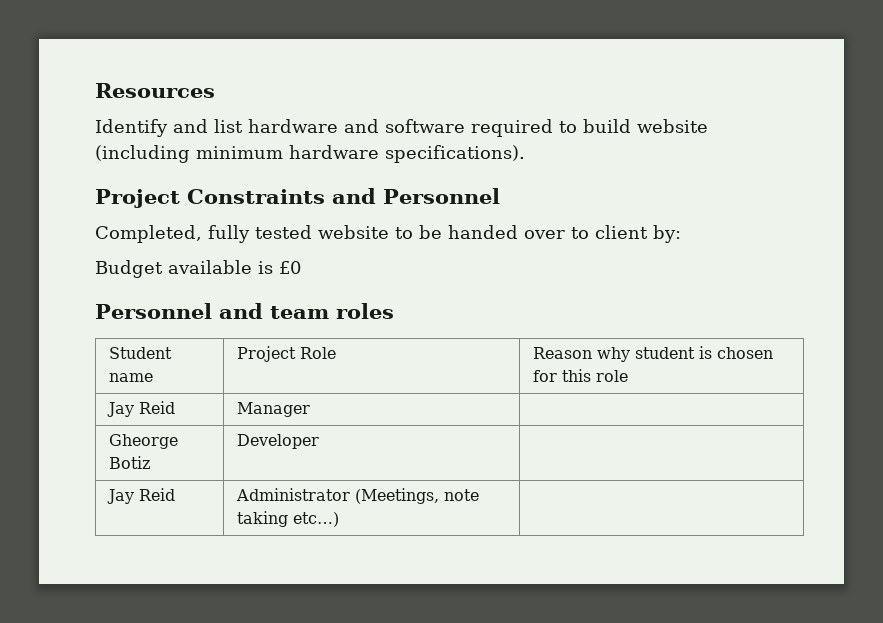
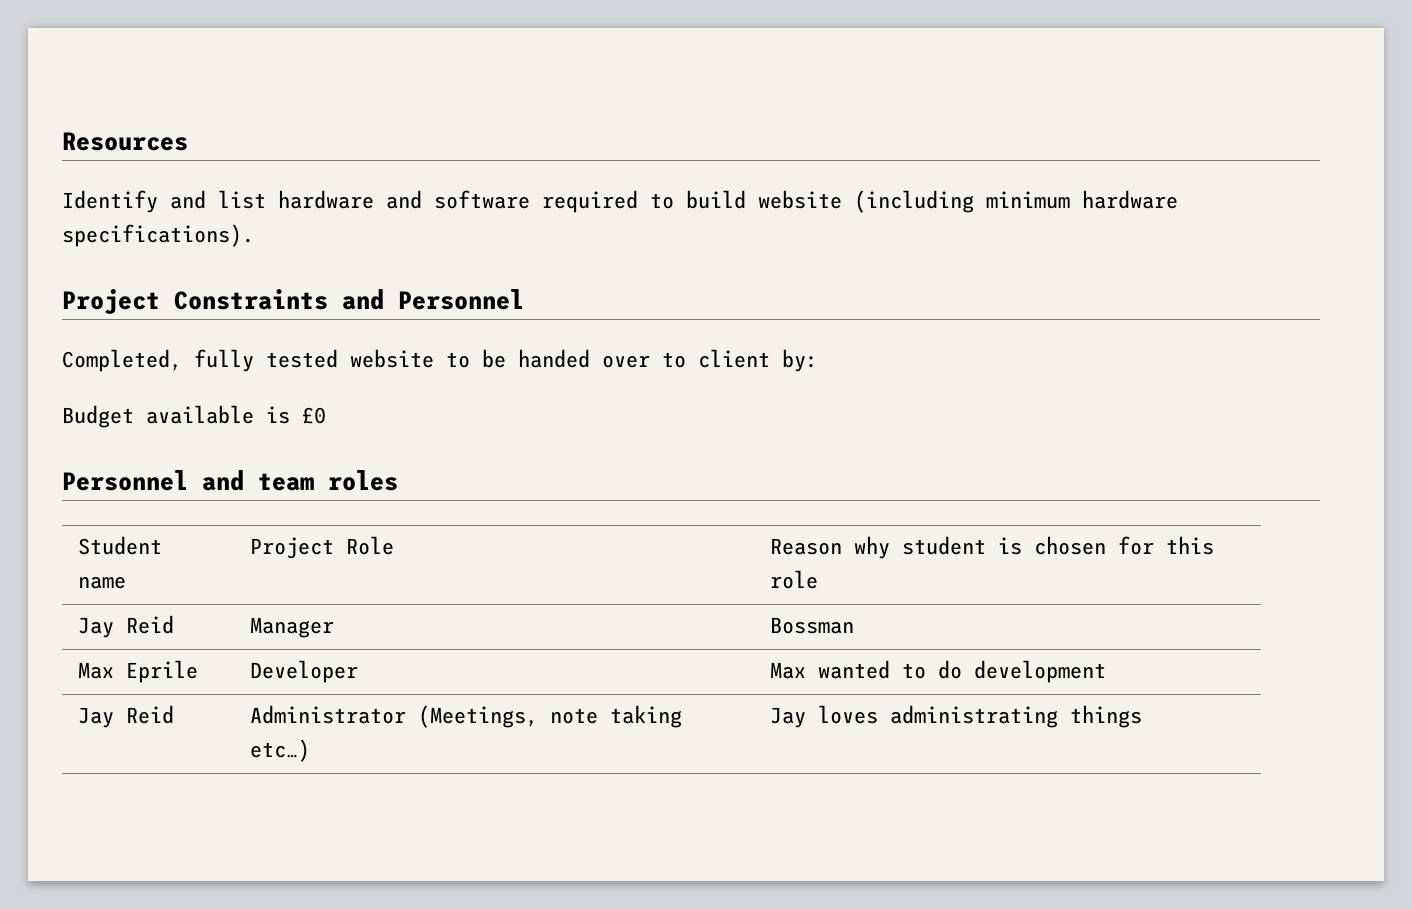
[108,434,178,449] [108,456,150,469] [236,434,319,449] // Gheorge Botiz | Developer | -> [770,617,855,634] [78,660,199,683] [250,660,359,683] [770,660,1107,683] Bossman // Max Eprile | Developer | Max wanted to do development
(339, 519) none -> [770,705,1143,728] Jay loves administrating things

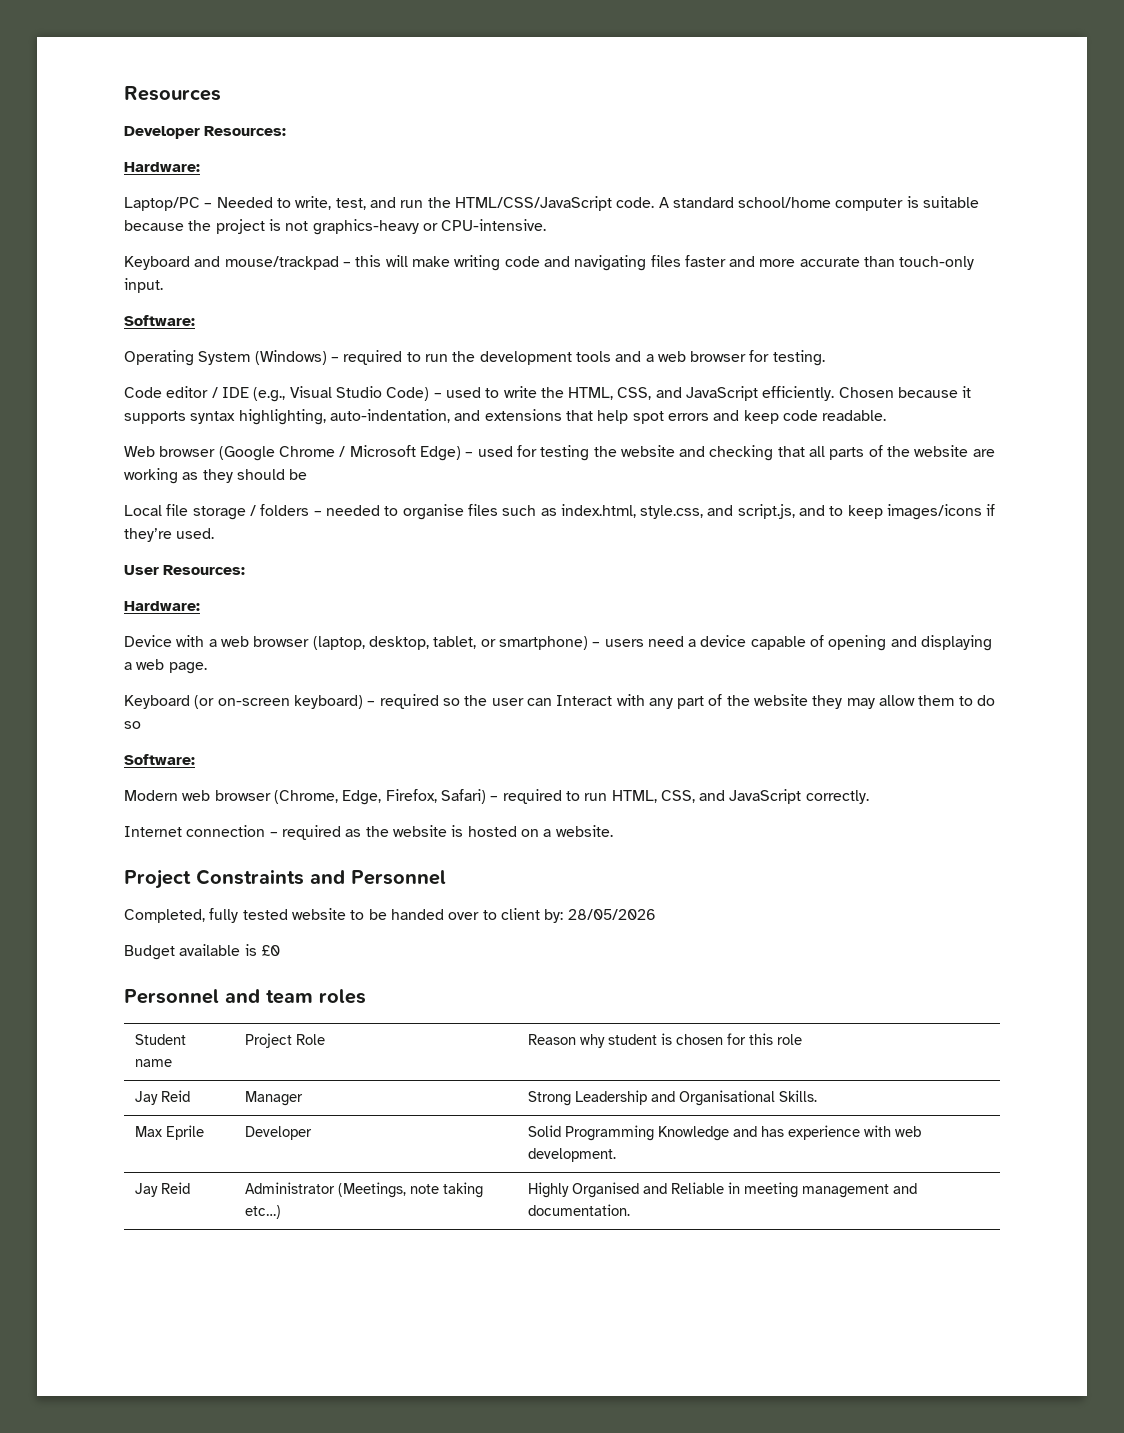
[62,190,1178,213] [62,224,254,247] Identify and list hardware and software required to build website (including minimum hardware specifications). -> [124,126,287,139] [124,162,200,172] [124,196,980,211] [124,219,547,235] [124,255,975,271] [124,278,163,293] [124,315,195,326] [124,350,825,366] [124,386,972,402] [124,409,887,425] [124,445,995,461] [124,468,308,484] [124,504,996,520] [124,528,215,542] [124,565,246,575] [124,601,200,611] [124,635,993,651] [124,659,207,674] [124,694,996,709] [124,721,141,729] [124,754,195,765] [124,789,869,805] [124,825,613,840] Developer Resources: // Hardware: // Laptop/PC – Needed to write, test, and run the HTML/CSS/JavaScript code. A standard school/home computer is suitable because the project is not graphics-heavy or CPU-intensive. // Keyboard and mouse/trackpad – this will make writing code and navigating files faster and more accurate than touch-only input. // Software: // Operating System (Windows) – required to run the development tools and a web browser for testing. // Code editor / IDE (e.g., Visual Studio Code) – used to write the HTML, CSS, and JavaScript efficiently. Chosen because it supports syntax highlighting, auto-indentation, and extensions that help spot errors and keep code readable. // Web browser (Google Chrome / Microsoft Edge) – used for testing the website and checking that all parts of the website are working as they should be // Local file storage / folders – needed to organise files such as index.html, style.css, and script.js, and to keep images/icons if they’re used. // User Resources: // Hardware: // Device with a web browser (laptop, desktop, tablet, or smartphone) – users need a device capable of opening and displaying a web page. // Keyboard (or on-screen keyboard) – required so the user can Interact with any part of the website they may allow them to do so // Software: // Modern web browser (Chrome, Edge, Firefox, Safari) – required to run HTML, CSS, and JavaScript correctly. // Internet connection – required as the website is hosted on a website.
(818, 360) none -> [567,909,656,920] 28/05/2026
[770,617,855,634] [78,660,199,683] [250,660,359,683] [770,660,1107,683] Bossman // Max Eprile | Developer | Max wanted to do development -> [527,1090,817,1106] [134,1125,204,1140] [244,1126,312,1140] [527,1125,921,1141] [527,1148,616,1162] Strong Leadership and Organisational Skills. // Max Eprile | Developer | Solid Programming Knowledge and has experience with web development.
[770,705,1143,728] Jay loves administrating things -> [527,1182,917,1198] [527,1204,630,1216] Highly Organised and Reliable in meeting management and documentation.

